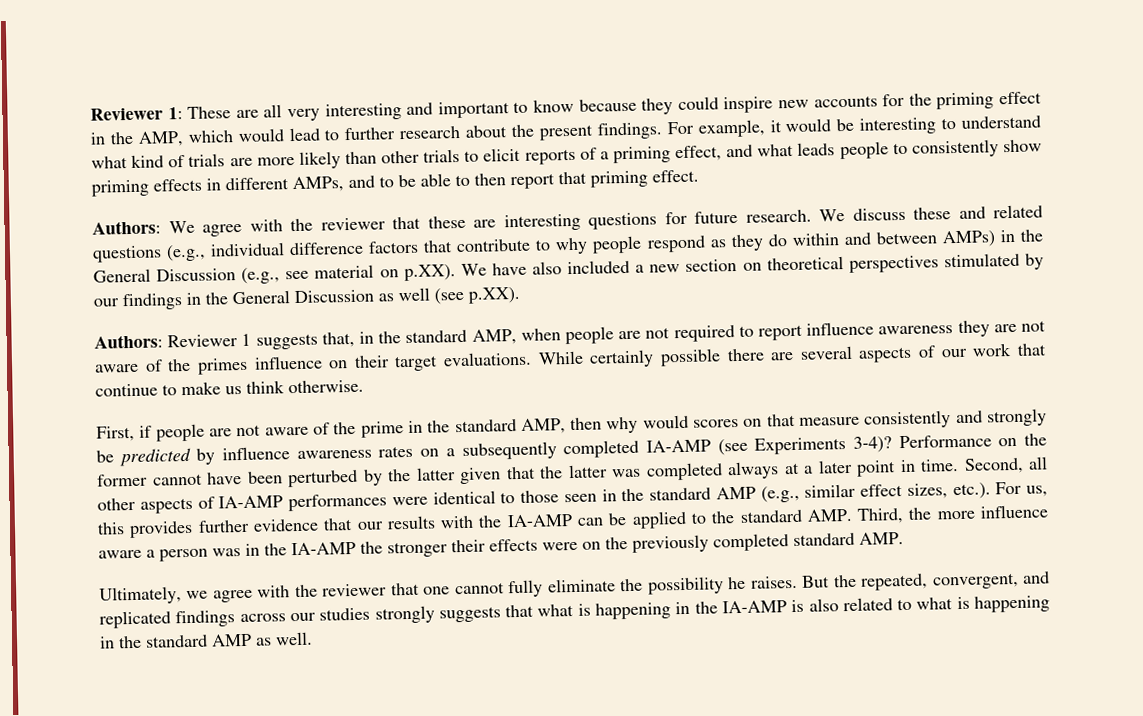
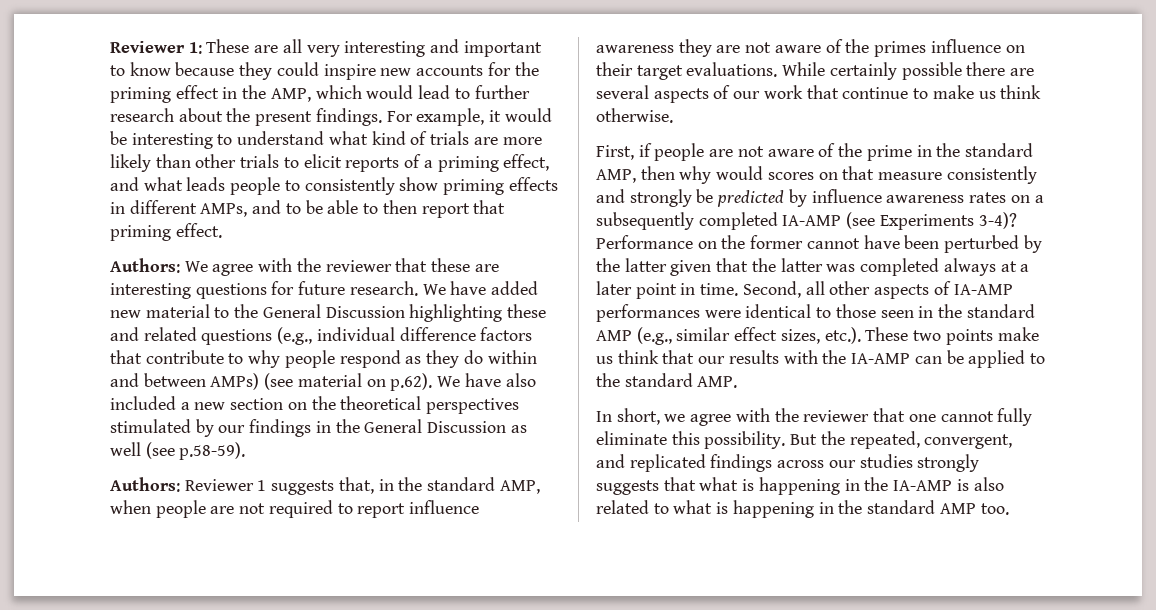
[852,207,906,221] discuss -> [450,281,539,295] [110,304,503,322] have added new material to the General Discussion highlighting
[999,229,1043,243] [93,267,310,284] in the General Discussion (e.g., see -> [264,373,294,390] (see
[403,264,456,282] p.XX). -> [390,373,433,391] p.62).
(762, 266) none -> [311,396,336,410] the
[468,286,520,304] p.XX). -> [179,442,246,460] p.58-59).
[995,481,1048,497] [97,518,319,539] For us, this provides further evidence -> [865,327,1039,345] [596,350,659,364] These two points make us think
[857,504,1048,524] [98,532,904,562] [99,586,182,605] Third, the more influence aware a person was in the IA-AMP the stronger their effects were on the previously completed standard AMP. // Ultimately, -> [596,408,660,425] // In short,
[620,575,798,595] the possibility he raises. -> [671,431,786,449] this possibility.
[256,631,313,646] as well. -> [980,503,1009,515] too.

